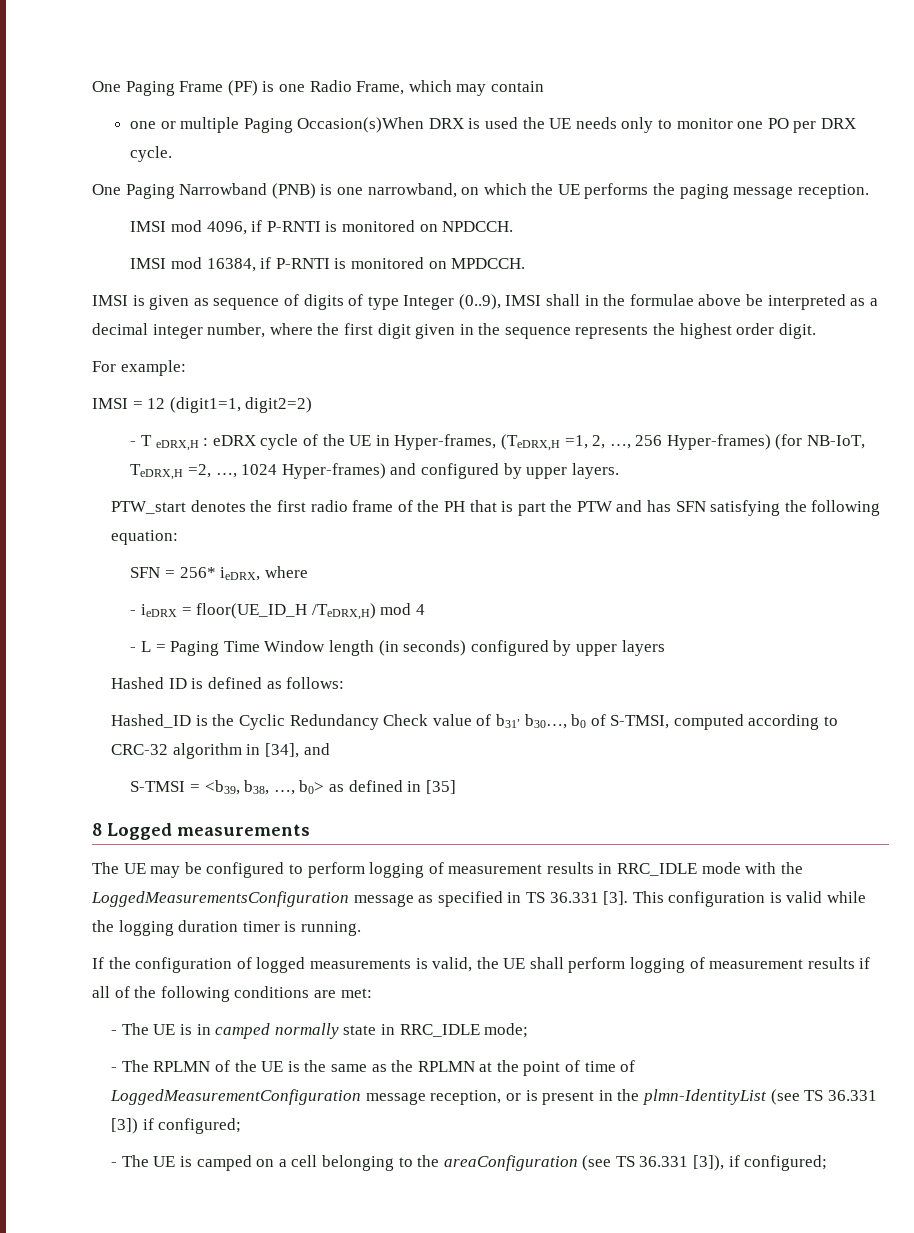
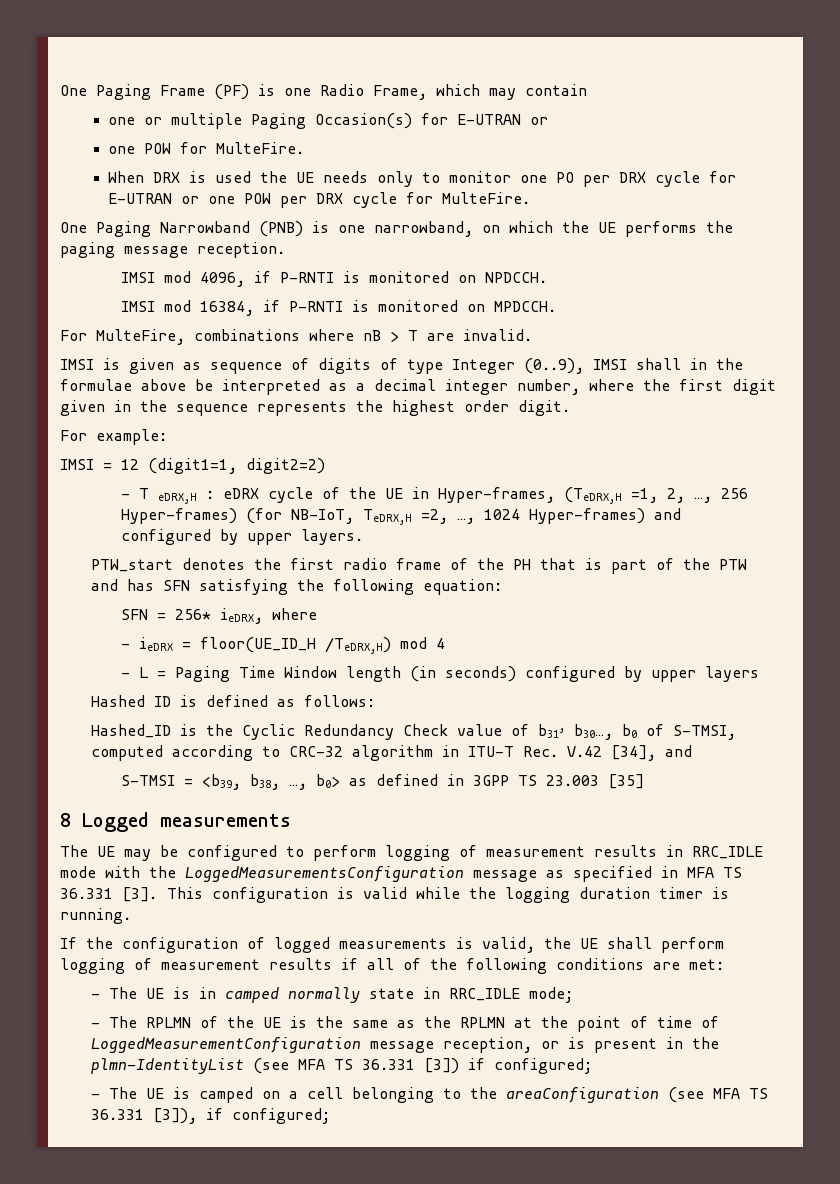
[297,117,425,133] Occasion(s)When -> [315,113,549,129] [108,142,305,154] [108,171,145,183] Occasion(s) for E-UTRAN or // one POW for MulteFire. // When
[129,146,172,162] cycle. -> [655,171,737,187] [108,192,531,208] cycle for E-UTRAN or one POW per DRX cycle for MulteFire.
(526, 263) none -> [60,329,532,345] // For MulteFire, combinations where nB > T are invalid.
(546, 509) none -> [655,558,674,570] of
(261, 749) none -> [467,746,602,757] ITU-T Rec. V.42
(422, 786) none -> [473,775,600,786] 3GPP TS 23.003
(522, 897) none -> [687,867,714,878] MFA
(800, 1097) none -> [297,1059,325,1070] MFA
(612, 1163) none -> [712,1088,740,1099] MFA

